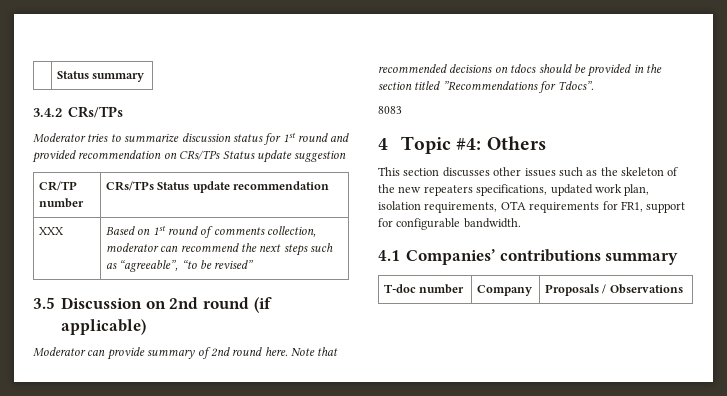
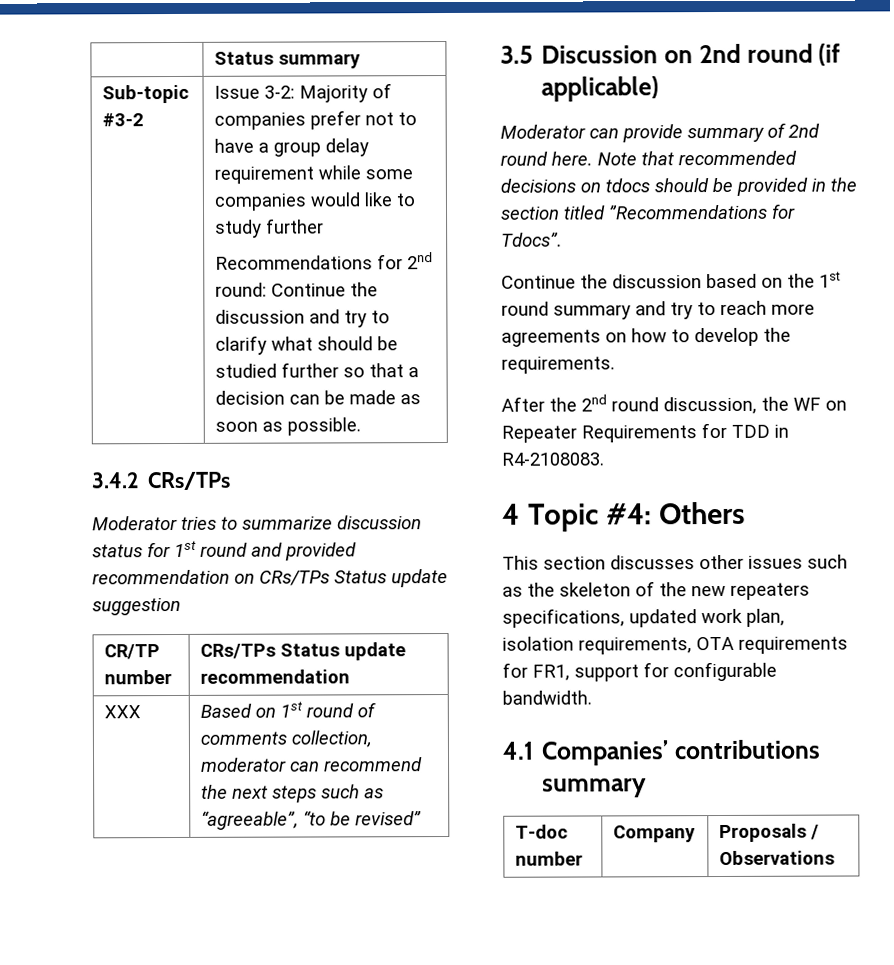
(145, 77) none -> [102,84,190,104] [102,113,145,127] [214,83,393,103] [214,110,418,130] [214,138,370,157] [214,165,414,184] [214,192,416,211] [215,218,325,238] [215,252,434,270] [215,282,379,297] [215,309,391,328] [215,335,399,355] [215,362,420,378] [215,390,422,405] [215,417,362,436] // Sub-topic #3-2 | Issue 3-2: Majority of companies prefer not to have a group delay requirement while some companies would like to study further // Recommendations for 2nd round: Continue the discussion and try to clarify what should be studied further so that a decision can be made as soon as possible.
[378,106,402,114] 8083 -> [501,271,841,289] [501,300,815,320] [501,327,791,347] [501,356,615,374] [501,394,847,415] [501,422,789,443] [501,452,604,466] Continue the discussion based on the 1st round summary and try to reach more agreements on how to develop the requirements. // After the 2nd round discussion, the WF on Repeater Requirements for TDD in R4-2108083.

